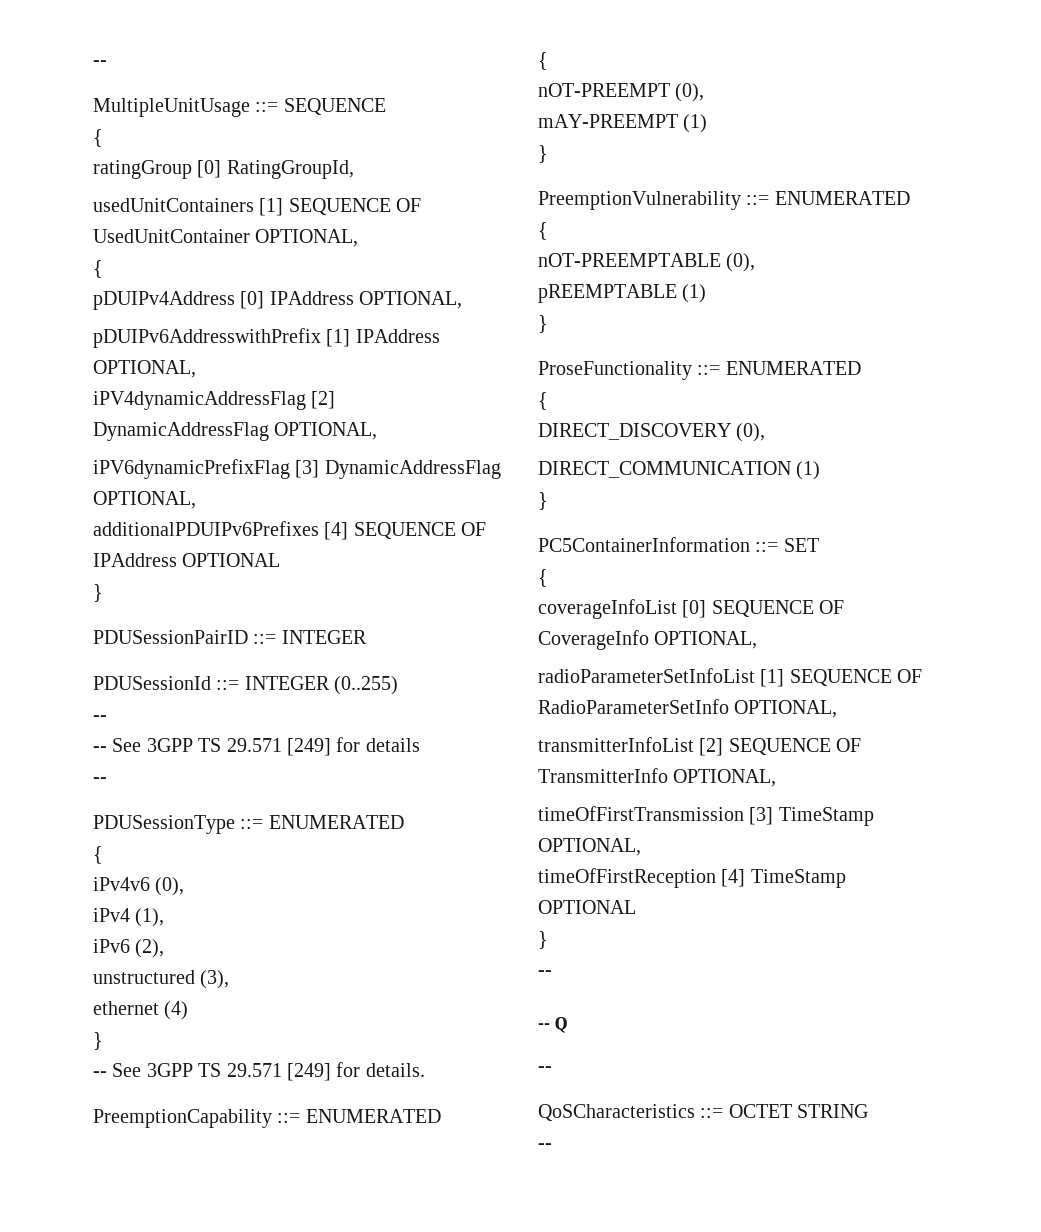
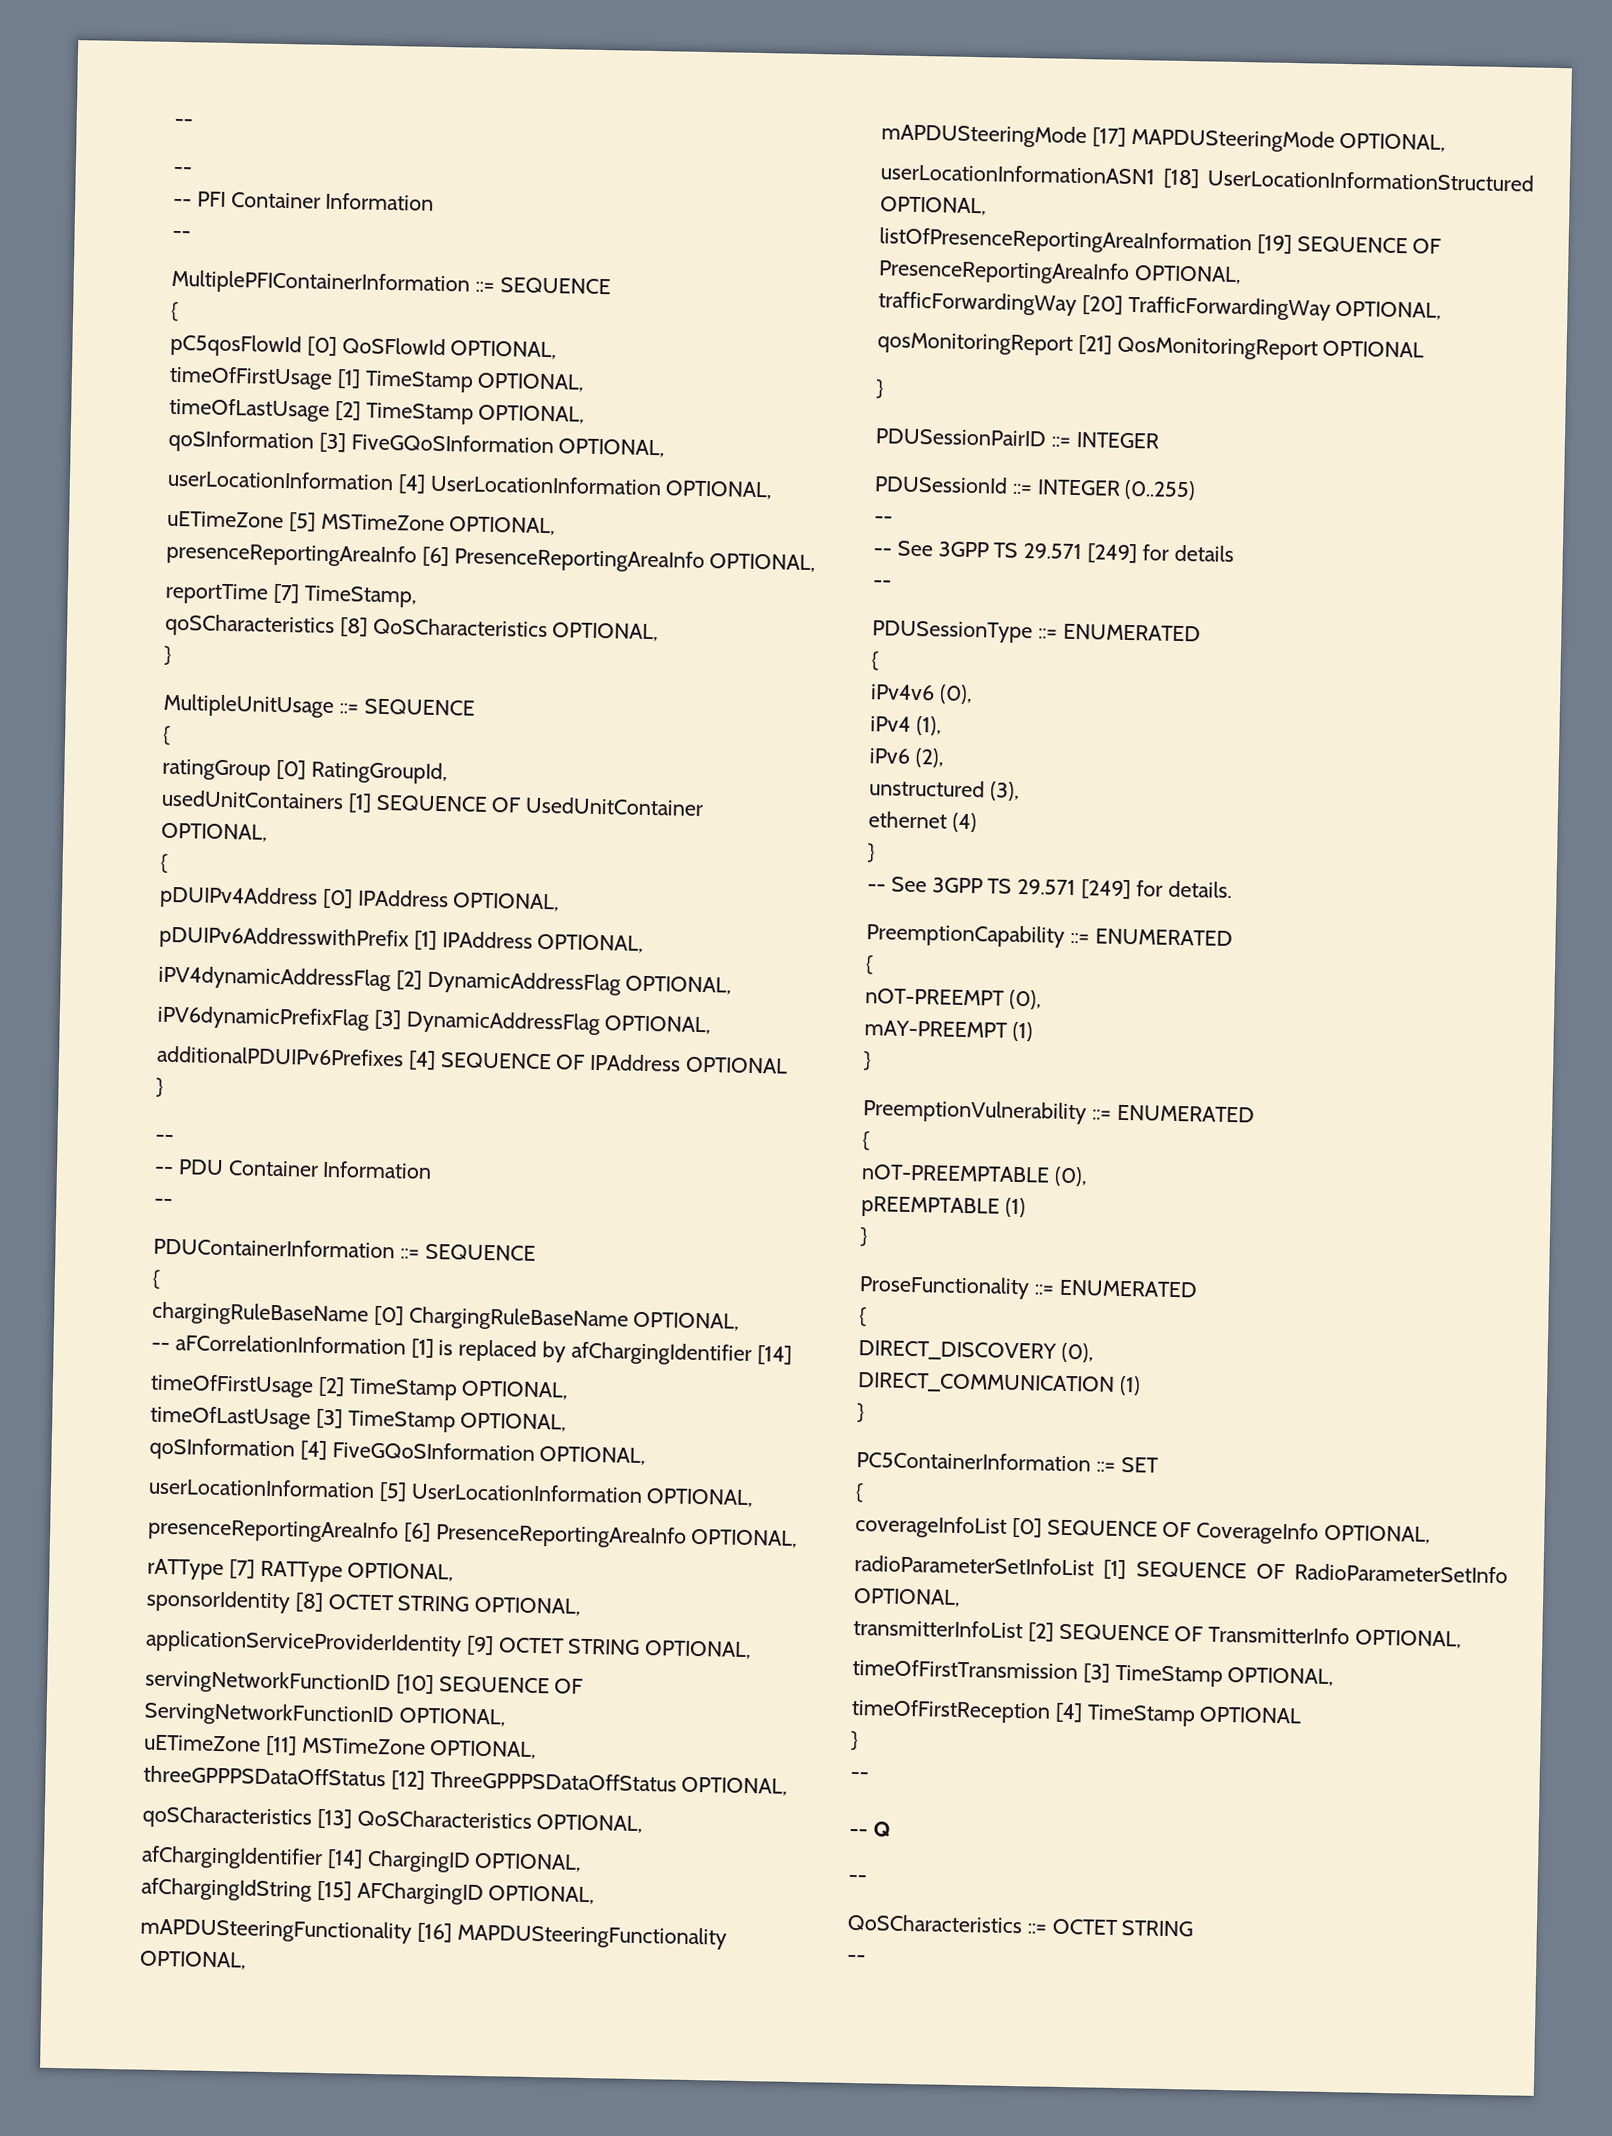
[93,60,107,66] -- -> [174,118,193,127] [173,166,192,175] [173,191,435,211] [172,230,191,239] [171,269,611,297] [170,301,179,322] [170,333,558,360] [169,365,586,393] [169,397,586,425] [168,429,666,458] [167,469,774,500] [167,510,557,536] [166,541,817,573] [165,582,417,608] [165,613,660,642] [164,645,172,665] -- // -- // -- PFI Container Information // -- // MultiplePFIContainerInformation ::= SEQUENCE // { // pC5qosFlowId [0] QoSFlowId OPTIONAL, // timeOfFirstUsage [1] TimeStamp OPTIONAL, // timeOfLastUsage [2] TimeStamp OPTIONAL, // qoSInformation [3] FiveGQoSInformation OPTIONAL, // userLocationInformation [4] UserLocationInformation OPTIONAL, // uETimeZone [5] MSTimeZone OPTIONAL, // presenceReportingAreaInfo [6] PresenceReportingAreaInfo OPTIONAL, // reportTime [7] TimeStamp, // qoSCharacteristics [8] QoSCharacteristics OPTIONAL, // }
(103, 593) none -> [155,1134,174,1143] [154,1159,433,1179] [154,1198,173,1207] [153,1237,536,1261] [152,1269,161,1289] [152,1301,741,1332] [151,1334,792,1367] [150,1373,570,1401] [150,1405,568,1433] [149,1437,647,1466] [148,1477,755,1508] [148,1517,799,1549] [147,1558,455,1583] [146,1589,582,1616] [145,1629,753,1660] [145,1669,584,1696] [144,1701,506,1728] [144,1734,538,1760] [143,1765,789,1796] [142,1805,644,1834] [141,1845,583,1873] [141,1877,596,1906] [140,1917,727,1950] [139,1950,247,1970] [881,123,1447,153] [880,163,1534,192] [880,196,987,216] [879,227,1442,256] [878,259,1242,285] [878,291,1443,321] [877,332,1425,361] [876,379,884,399] // -- // -- PDU Container Information // -- // PDUContainerInformation ::= SEQUENCE // { // chargingRuleBaseName [0] ChargingRuleBaseName OPTIONAL, // -- aFCorrelationInformation [1] is replaced by afChargingIdentifier [14] // timeOfFirstUsage [2] TimeStamp OPTIONAL, // timeOfLastUsage [3] TimeStamp OPTIONAL, // qoSInformation [4] FiveGQoSInformation OPTIONAL, // userLocationInformation [5] UserLocationInformation OPTIONAL, // presenceReportingAreaInfo [6] PresenceReportingAreaInfo OPTIONAL, // rATType [7] RATType OPTIONAL, // sponsorIdentity [8] OCTET STRING OPTIONAL, // applicationServiceProviderIdentity [9] OCTET STRING OPTIONAL, // servingNetworkFunctionID [10] SEQUENCE OF ServingNetworkFunctionID OPTIONAL, // uETimeZone [11] MSTimeZone OPTIONAL, // threeGPPPSDataOffStatus [12] ThreeGPPPSDataOffStatus OPTIONAL, // qoSCharacteristics [13] QoSCharacteristics OPTIONAL, // afChargingIdentifier [14] ChargingID OPTIONAL, // afChargingIdString [15] AFChargingID OPTIONAL, // mAPDUSteeringFunctionality [16] MAPDUSteeringFunctionality OPTIONAL, // mAPDUSteeringMode [17] MAPDUSteeringMode OPTIONAL, // userLocationInformationASN1 [18] UserLocationInformationStructured OPTIONAL, // listOfPresenceReportingAreaInformation [19] SEQUENCE OF PresenceReportingAreaInfo OPTIONAL, // trafficForwardingWay [20] TrafficForwardingWay OPTIONAL, // qosMonitoringReport [21] QosMonitoringReport OPTIONAL // }

